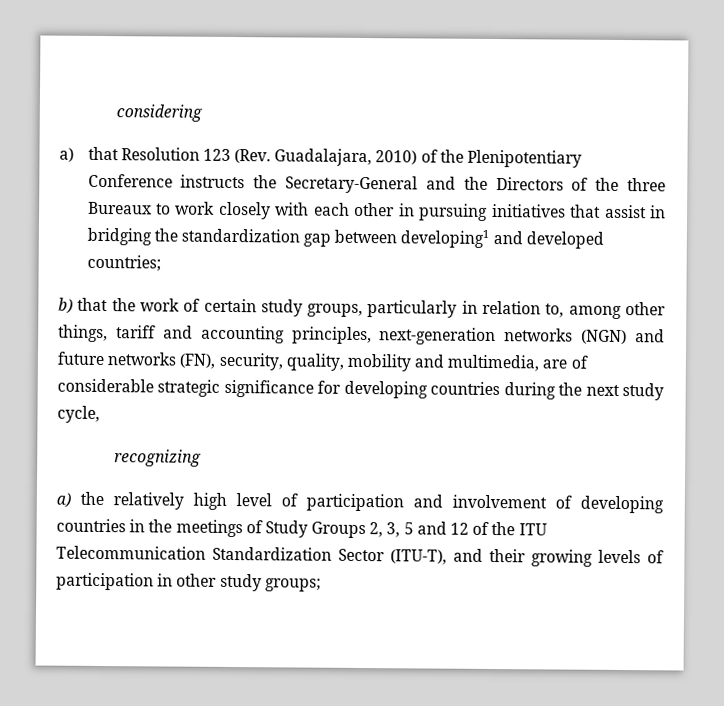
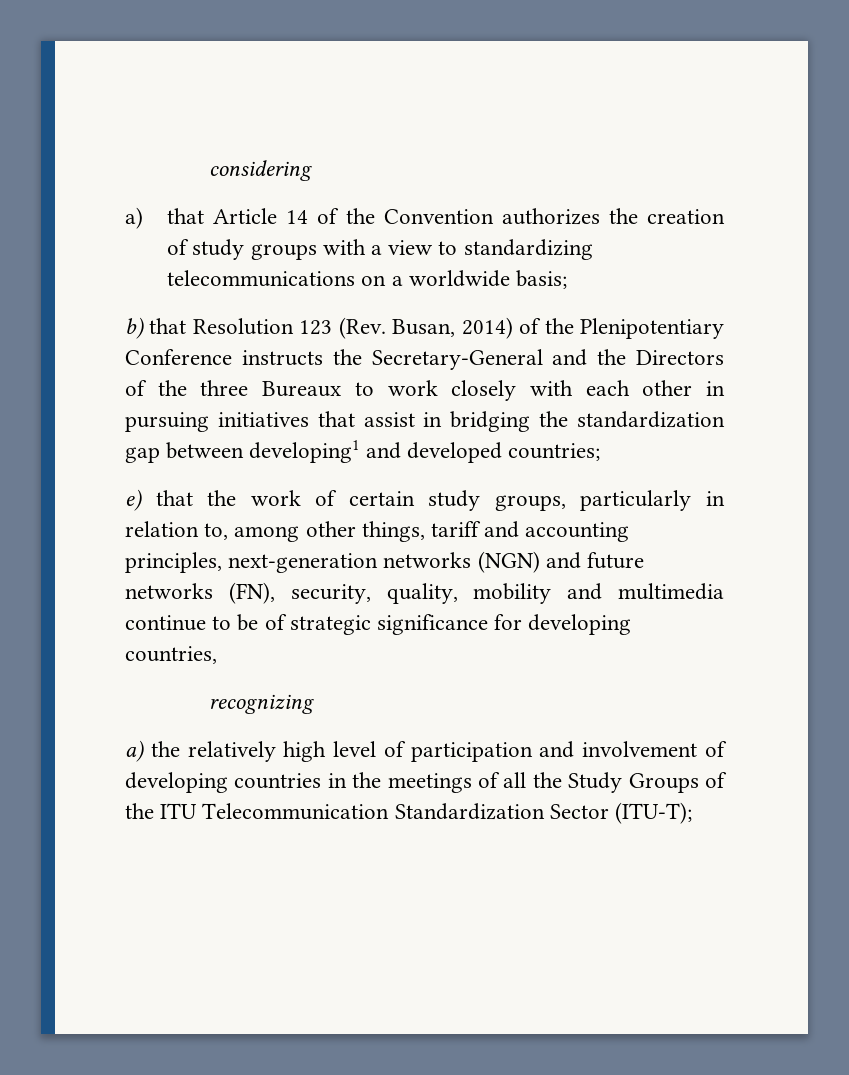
(119, 153) none -> [213,208,725,225] [167,239,593,260] [167,270,567,289] [125,317,187,339] Article 14 of the Convention authorizes the creation of study groups with a view to standardizing telecommunications on a worldwide basis; // b) that
[274,148,418,167] Guadalajara, 2010) -> [392,317,513,339] Busan, 2014)
[58,297,73,314] b) -> [125,489,142,511] e)
[447,354,588,372] [57,378,665,401] [57,405,100,423] multimedia, are of considerable strategic significance for developing countries during the next study cycle, -> [618,583,724,600] [125,614,632,635] [125,646,217,664] multimedia continue to be of strategic significance for developing countries,
[264,520,470,539] Study Groups 2, 3, 5 and 12 -> [503,772,699,793] all the Study Groups
[390,548,664,567] [56,572,321,592] (ITU-T), and their growing levels of participation in other study groups; -> [615,802,693,824] (ITU-T);

